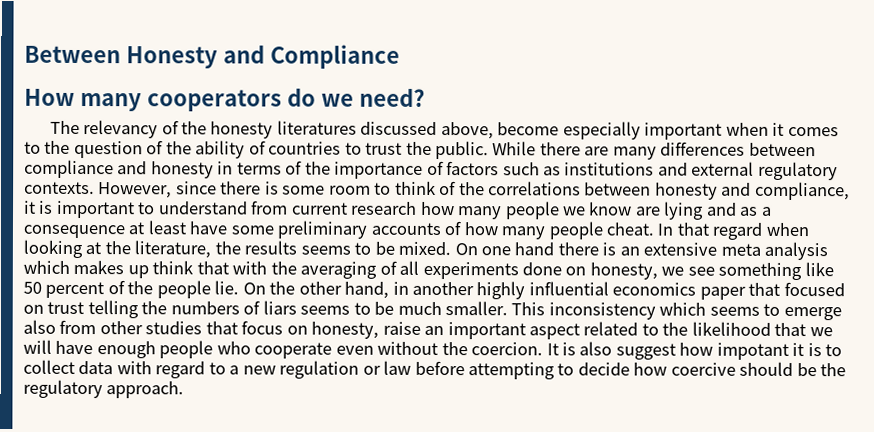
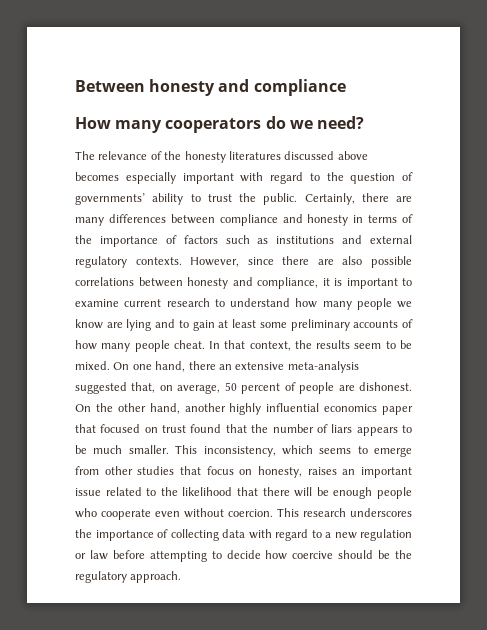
[125,44,400,69] Honesty and Compliance -> [149,79,346,96] honesty and compliance
[83,120,159,139] relevancy -> [98,151,148,160] relevance
[440,121,839,140] [24,140,342,159] above, become especially important when it comes to the question of the ability of countries -> [337,151,368,160] [75,172,413,184] [75,193,184,205] above becomes especially important with regard to the question of governments’ ability
[492,141,537,156] While -> [304,193,355,205] Certainly,
[264,180,485,196] is some room to think of the -> [317,256,412,268] are also possible
[158,200,418,215] understand from current research -> [75,298,290,307] examine current research to understand
[740,206,772,216] [23,224,125,239] as a consequence -> [178,320,215,331] to gain
[189,221,228,235] have -> (257, 323) none
[712,222,809,240] [23,239,212,259] regard when looking at the literature, -> [249,341,291,351] context,
[300,245,351,255] seems -> [354,343,382,349] seem
[514,241,829,261] [23,259,834,281] [23,280,240,299] hand there is an extensive meta analysis which makes up think that with the averaging of all experiments done on honesty, we see something like 50 percent of the people lie. -> [155,361,359,373] [75,382,413,394] hand, there an extensive meta-analysis suggested that, on average, 50 percent of people are dishonest.
[392,281,409,295] in -> (180, 408) none
[87,300,240,319] telling the numbers -> [190,424,314,433] found that the number
[300,305,351,315] seems -> [356,427,398,436] appears
[548,302,656,320] inconsistency -> [203,446,276,457] inconsistency,
[23,319,56,334] also -> (412, 452) none
[382,321,421,335] raise -> [307,467,337,475] raises
[529,323,581,340] aspect -> [75,488,101,496] issue
[809,327,833,337] [23,339,94,355] we will have -> [262,487,329,497] there will be
[441,341,843,360] [23,359,75,374] the coercion. It is also suggest how impotant it is to collect -> [228,508,412,517] [75,529,219,541] coercion. This research underscores the importance of collecting

